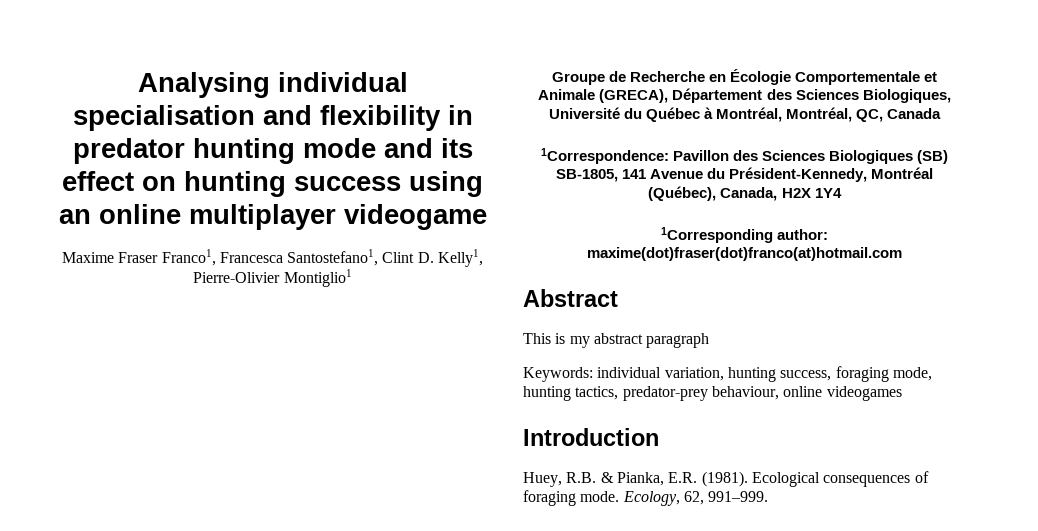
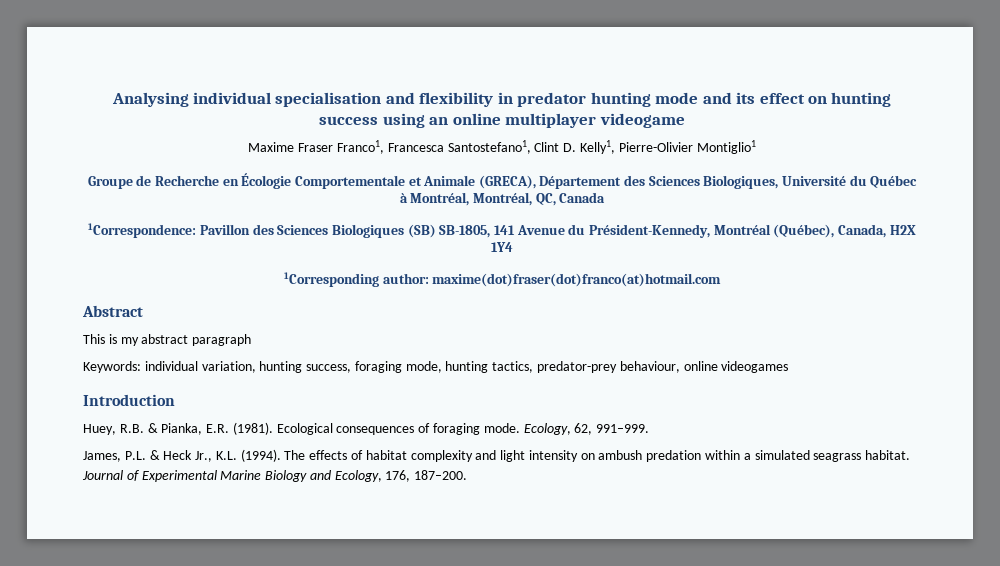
(769, 496) none -> [83,449,911,462] [82,470,468,482] // James, P.L. & Heck Jr., K.L. (1994). The effects of habitat complexity and light intensity on ambush predation within a simulated seagrass habitat. Journal of Experimental Marine Biology and Ecology, 176, 187–200.

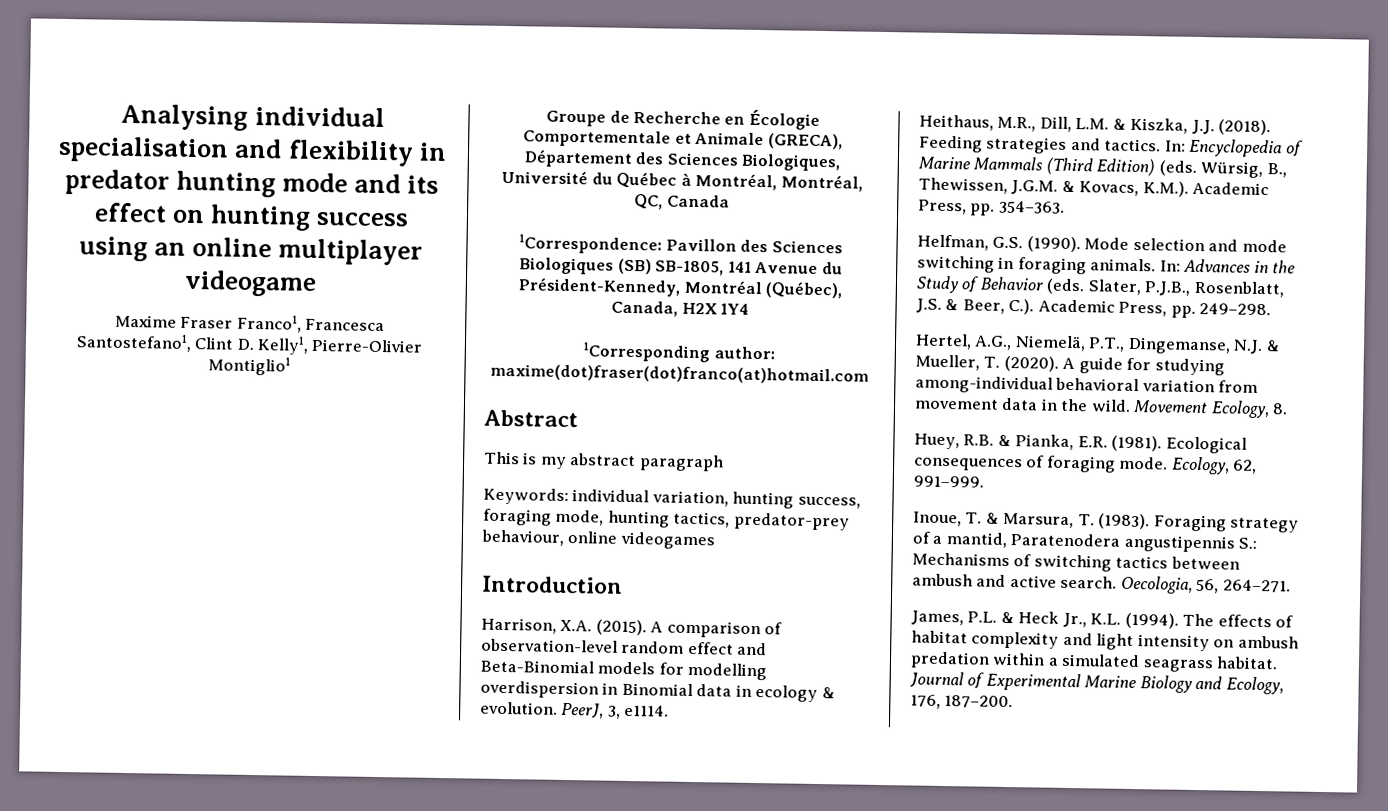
(175, 400) none -> [481,617,783,639] [481,638,768,656] [480,659,768,681] [480,680,836,703] [480,701,670,719] [919,114,1272,136] [919,135,1303,158] [918,156,1287,179] [918,177,1270,197] [918,199,1065,216] [917,234,1287,253] [917,255,1297,275] [916,275,1285,298] [916,298,1272,318] [915,333,1281,355] [915,354,1225,376] [915,375,1259,394] [914,397,1289,419] // Harrison, X.A. (2015). A comparison of observation-level random effect and Beta-Binomial models for modelling overdispersion in Binomial data in ecology & evolution. PeerJ, 3, e1114. // Heithaus, M.R., Dill, L.M. & Kiszka, J.J. (2018). Feeding strategies and tactics. In: Encyclopedia of Marine Mammals (Third Edition) (eds. Würsig, B., Thewissen, J.G.M. & Kovacs, K.M.). Academic Press, pp. 354–363. // Helfman, G.S. (1990). Mode selection and mode switching in foraging animals. In: Advances in the Study of Behavior (eds. Slater, P.J.B., Rosenblatt, J.S. & Beer, C.). Academic Press, pp. 249–298. // Hertel, A.G., Niemelä, P.T., Dingemanse, N.J. & Mueller, T. (2020). A guide for studying among-individual behavioral variation from movement data in the wild. Movement Ecology, 8.
(650, 428) none -> [913,511,1300,533] [912,531,1258,553] [912,552,1240,572] [912,573,1291,594] // Inoue, T. & Marsura, T. (1983). Foraging strategy of a mantid, Paratenodera angustipennis S.: Mechanisms of switching tactics between ambush and active search. Oecologia, 56, 264–271.

